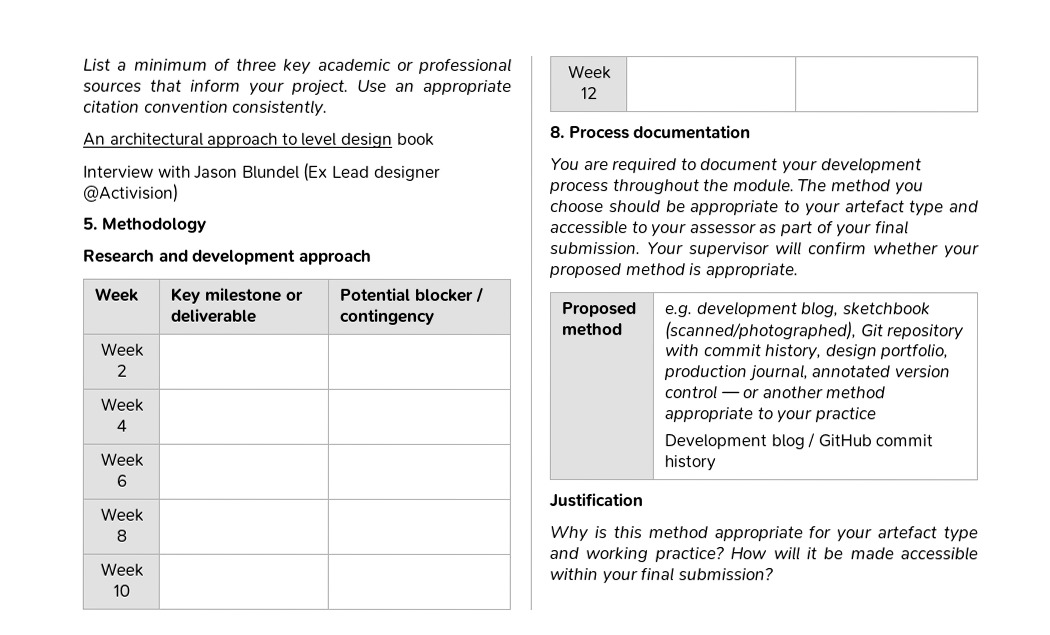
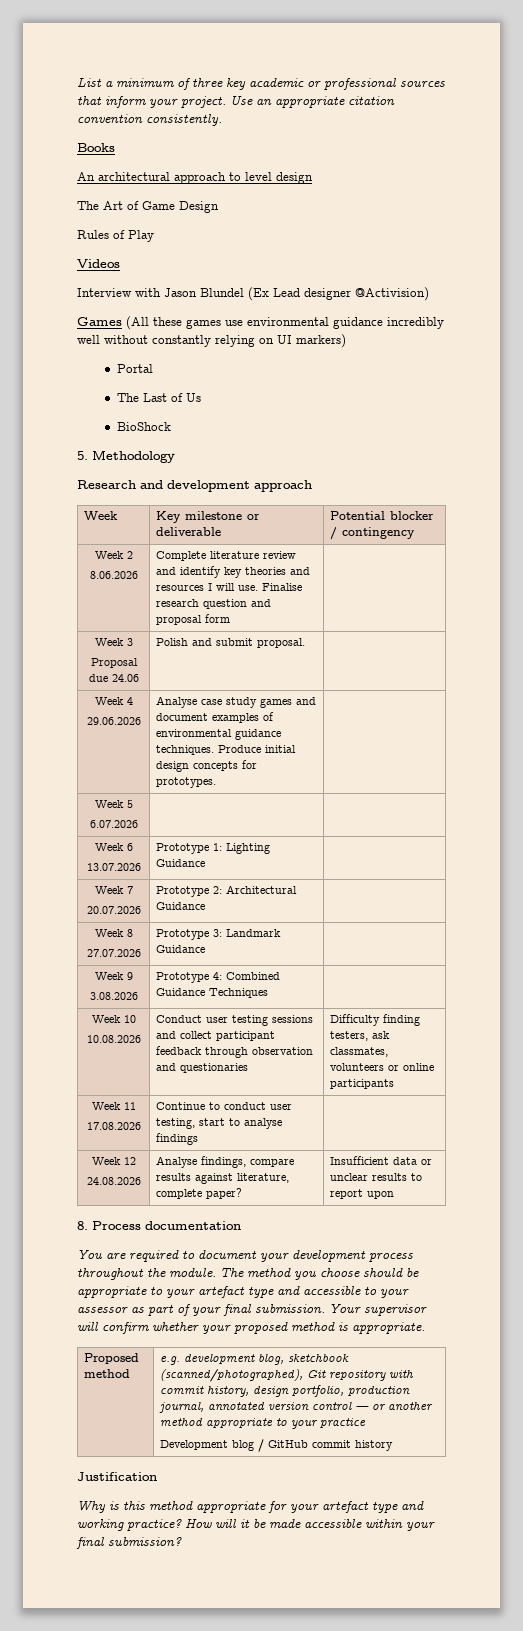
(329, 108) none -> [77,143,115,152] // Books
[396,132,435,146] book -> [77,201,219,213] [77,230,154,242] [77,259,120,268] // The Art of Game Design // Rules of Play // Videos
(179, 193) none -> [77,316,444,330] [77,334,346,348] [116,364,153,373] [116,393,201,402] [116,422,171,431] // Games (All these games use environmental guidance incredibly well without constantly relying on UI markers) // Portal // The Last of Us // BioShock
[99,397,144,412] [115,419,127,432] [99,452,144,467] [115,474,127,487] [99,507,144,522] [115,529,127,542] [99,562,144,577] [112,584,130,597] [567,65,612,80] [580,87,598,100] | | // Week 4 | | // Week 6 | | // Week 8 | | // Week 10 | | // Week 12 | | -> [89,571,138,579] [155,551,296,561] [155,566,310,578] [155,583,302,591] [155,599,271,609] [155,614,230,625] [94,638,133,646] [90,658,138,668] [88,674,139,682] [155,638,305,648] [94,697,133,705] [86,717,141,725] [155,696,316,708] [155,712,274,723] [155,729,281,740] [155,745,296,755] [155,760,257,772] [155,777,216,788] [94,800,133,808] [89,820,138,828] [94,843,133,851] [86,863,141,871] [155,843,270,854] [155,859,205,867] [94,886,133,894] [86,906,141,914] [155,885,297,897] [155,902,205,910] [94,929,133,937] [86,949,141,957] [155,929,281,940] [155,945,205,953] [94,972,133,980] [89,992,138,1000] [155,972,280,983] [155,988,268,998] [91,1015,136,1023] [86,1035,141,1043] [155,1015,313,1026] [155,1031,275,1041] [155,1046,313,1058] [155,1063,248,1073] [329,1014,420,1026] [329,1031,390,1041] [329,1047,388,1057] [329,1063,434,1071] [329,1079,394,1089] [91,1102,136,1110] [86,1122,141,1130] [155,1102,292,1110] [155,1118,282,1129] [155,1133,198,1145] [91,1157,136,1165] [86,1177,141,1185] [155,1156,294,1168] [155,1173,289,1184] [155,1188,242,1199] [329,1156,432,1165] [329,1173,422,1181] [329,1189,394,1199] // 8.06.2026 | Complete literature review and identify key theories and resources I will use. Finalise research question and proposal form | // Week 3 // Proposal due 24.06 | Polish and submit proposal. | // Week 4 // 29.06.2026 | Analyse case study games and document examples of environmental guidance techniques. Produce initial design concepts for prototypes. | // Week 5 // 6.07.2026 | | // Week 6 // 13.07.2026 | Prototype 1: Lighting Guidance | // Week 7 // 20.07.2026 | Prototype 2: Architectural Guidance | // Week 8 // 27.07.2026 | Prototype 3: Landmark Guidance | // Week 9 // 3.08.2026 | Prototype 4: Combined Guidance Techniques | // Week 10 // 10.08.2026 | Conduct user testing sessions and collect participant feedback through observation and questionaries | Difficulty finding testers, ask classmates, volunteers or online participants // Week 11 // 17.08.2026 | Continue to conduct user testing, start to analyse findings | // Week 12 // 24.08.2026 | Analyse findings, compare results against literature, complete paper? | Insufficient data or unclear results to report upon

